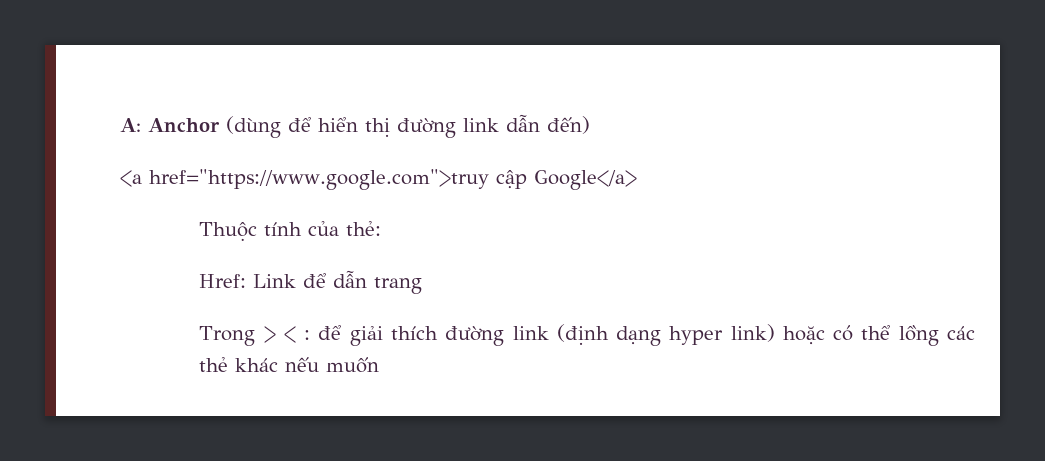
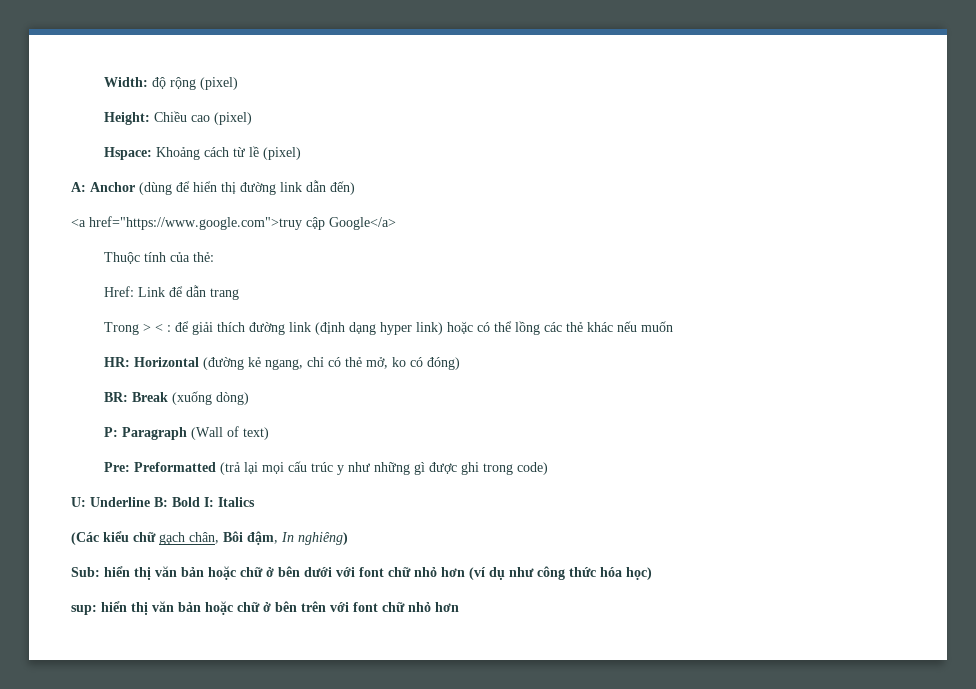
(120, 125) none -> [104,77,239,90] [104,111,253,125] [104,146,302,160] Width: độ rộng (pixel) // Height: Chiều cao (pixel) // Hspace: Khoảng cách từ lề (pixel) //
(380, 365) none -> [104,357,461,370] [104,391,250,405] [104,426,270,440] [104,461,549,475] [71,497,255,507] [71,531,348,545] [71,566,652,580] [71,601,459,615] // HR: Horizontal (đường kẻ ngang, chỉ có thẻ mở, ko có đóng) // BR: Break (xuống dòng) // P: Paragraph (Wall of text) // Pre: Preformatted (trả lại mọi cấu trúc y như những gì được ghi trong code) // U: Underline B: Bold I: Italics // (Các kiểu chữ gạch chân, Bôi đậm, In nghiêng) // Sub: hiển thị văn bản hoặc chữ ở bên dưới với font chữ nhỏ hơn (ví dụ như công thức hóa học) // sup: hiển thị văn bản hoặc chữ ở bên trên với font chữ nhỏ hơn

